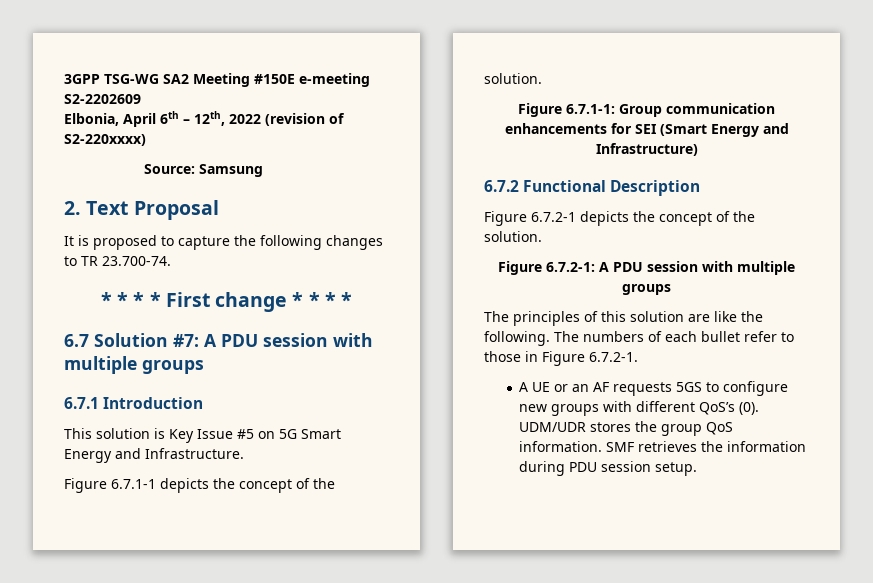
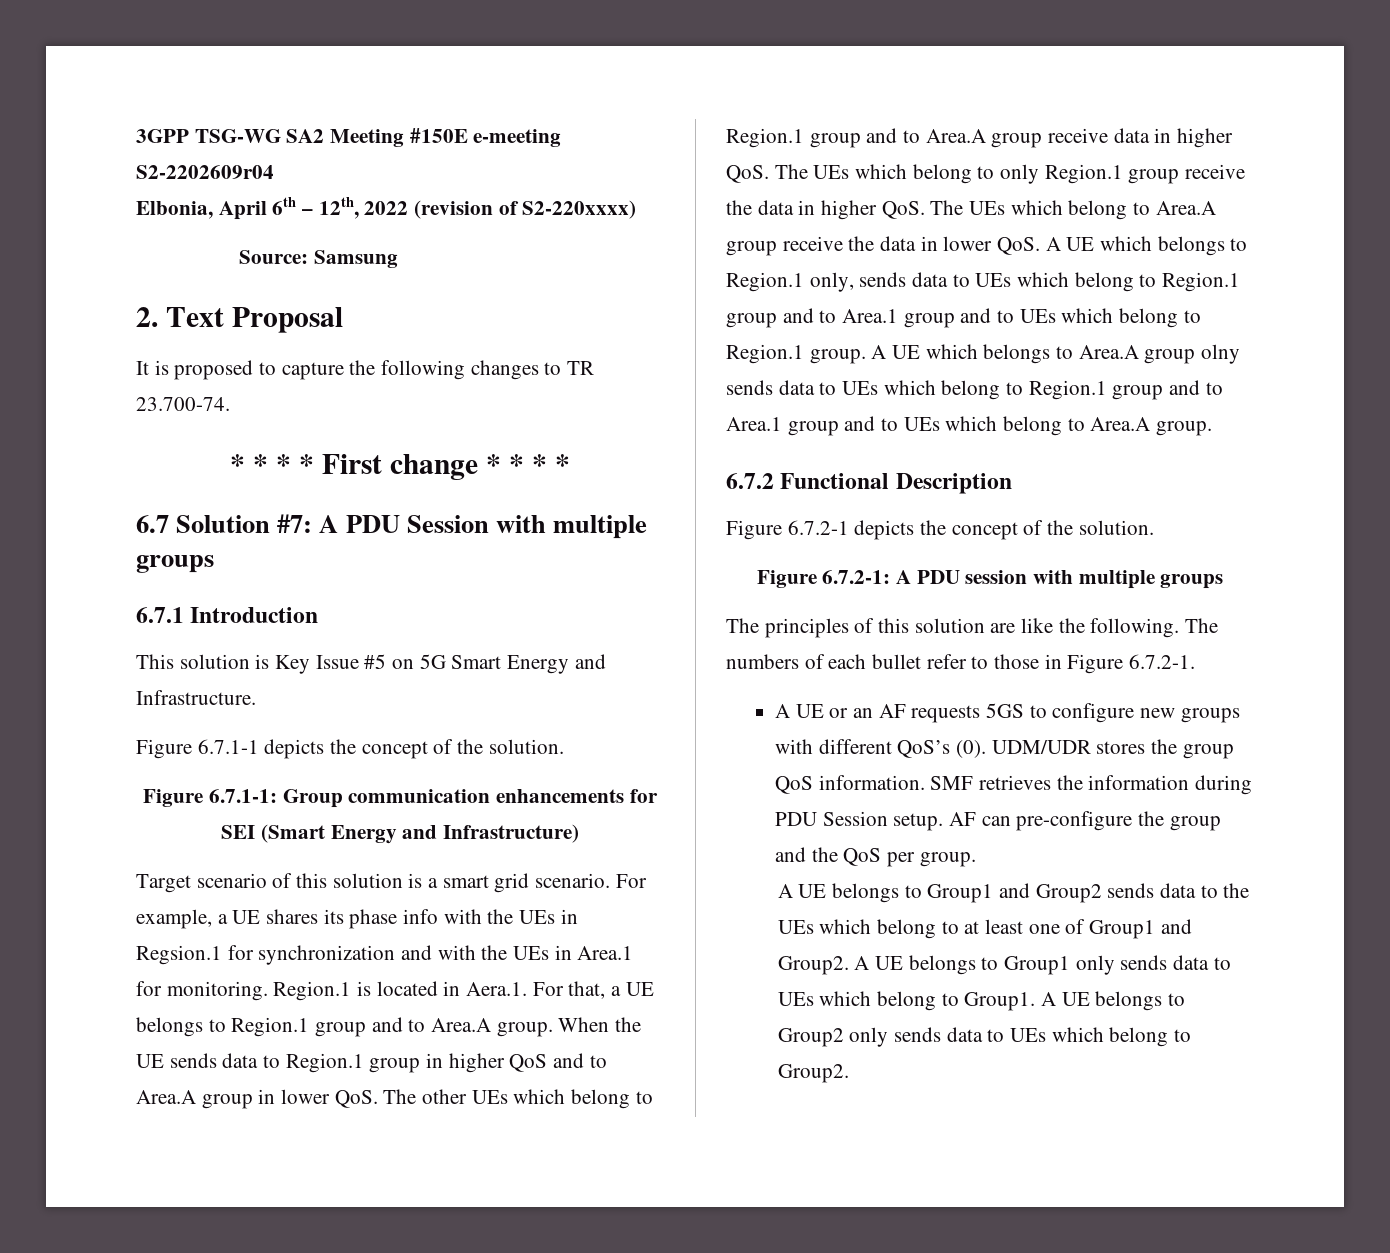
[64,94,141,104] S2-2202609 -> [136,165,274,179] S2-2202609r04
[263,333,328,347] session -> [406,515,489,533] Session
(698, 149) none -> [136,873,647,893] [136,909,578,929] [136,945,634,965] [136,981,654,1001] [136,1017,642,1037] [136,1053,607,1073] [136,1089,653,1109] [726,128,1234,148] [726,164,1246,184] [726,200,1216,220] [726,236,1248,256] [726,272,1241,292] [726,308,1201,328] [726,344,1241,364] [726,380,1223,400] [726,416,1213,436] // Target scenario of this solution is a smart grid scenario. For example, a UE shares its phase info with the UEs in Regsion.1 for synchronization and with the UEs in Area.1 for monitoring. Region.1 is located in Aera.1. For that, a UE belongs to Region.1 group and to Area.A group. When the UE sends data to Region.1 group in higher QoS and to Area.A group in lower QoS. The other UEs which belong to Region.1 group and to Area.A group receive data in higher QoS. The UEs which belong to only Region.1 group receive the data in higher QoS. The UEs which belong to Area.A group receive the data in lower QoS. A UE which belongs to Region.1 only, sends data to UEs which belong to Region.1 group and to Area.1 group and to UEs which belong to Region.1 group. A UE which belongs to Area.A group olny sends data to UEs which belong to Region.1 group and to Area.1 group and to UEs which belong to Area.A group.
[601,461,698,476] session setup. -> [822,811,1221,831] [774,847,976,867] [777,883,1250,903] [777,919,1192,939] [777,955,1231,975] [777,991,1186,1011] [777,1027,1192,1047] [777,1064,849,1083] Session setup. AF can pre-configure the group and the QoS per group. // A UE belongs to Group1 and Group2 sends data to the UEs which belong to at least one of Group1 and Group2. A UE belongs to Group1 only sends data to UEs which belong to Group1. A UE belongs to Group2 only sends data to UEs which belong to Group2.

